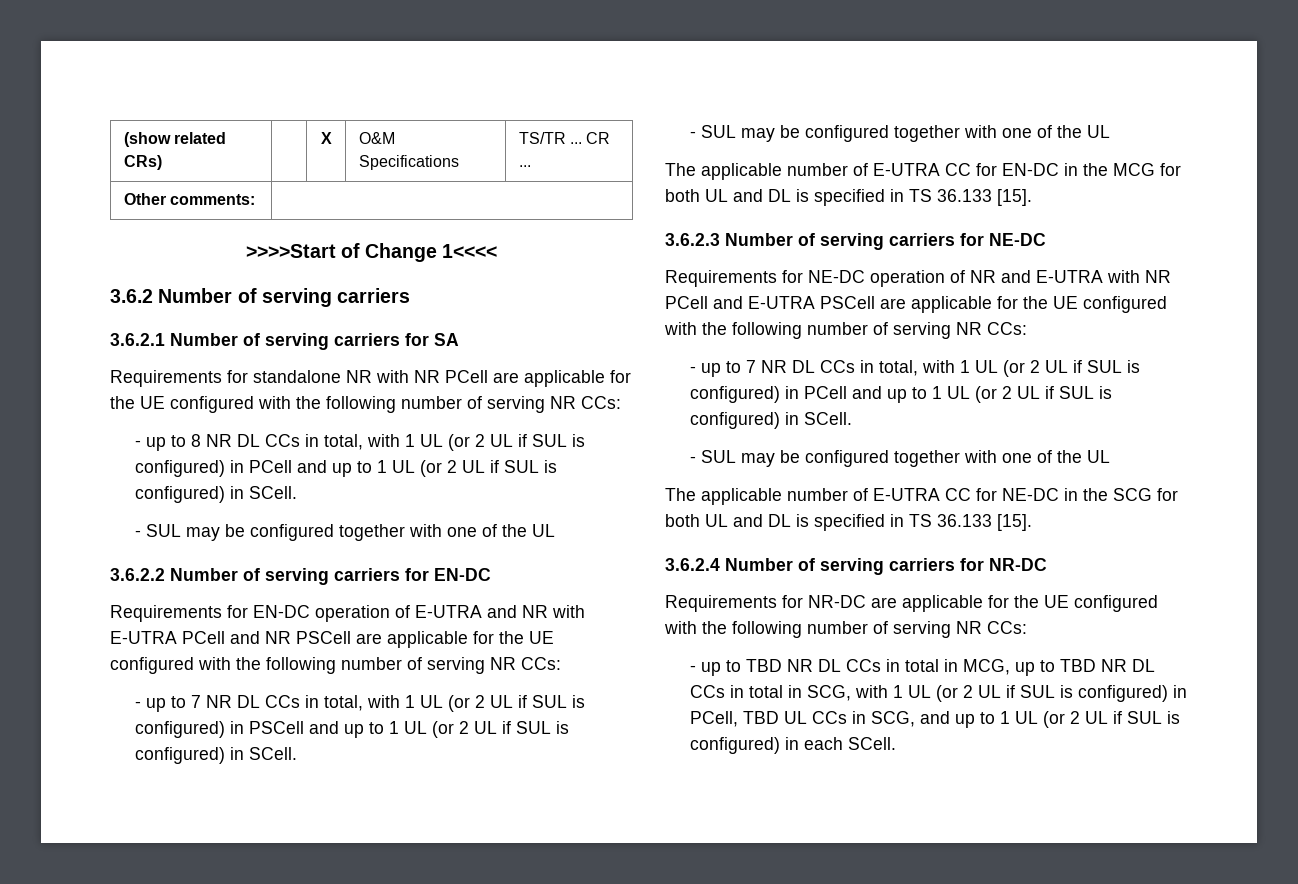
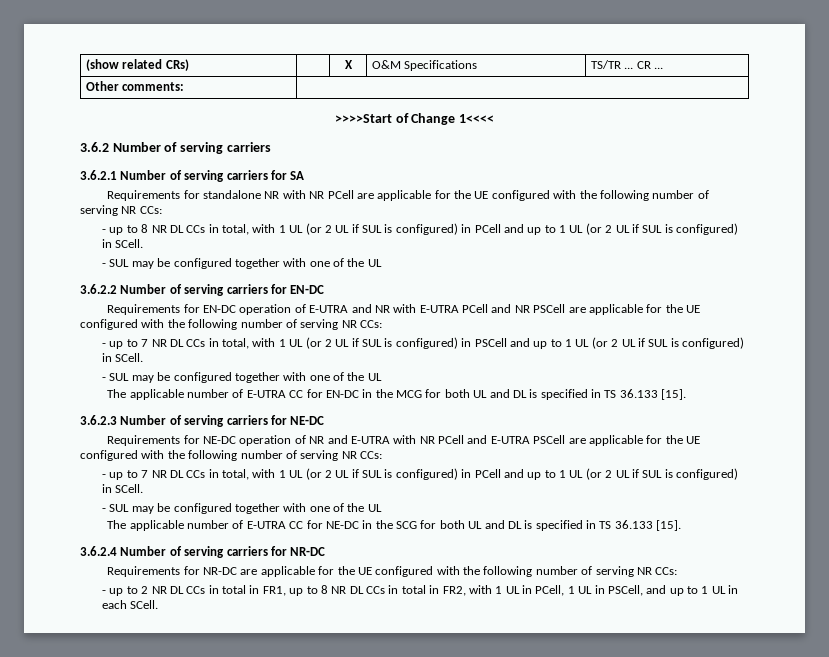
[746,659,1156,676] [690,685,1188,702] [690,711,1181,728] [690,737,781,754] TBD NR DL CCs in total in MCG, up to TBD NR DL CCs in total in SCG, with 1 UL (or 2 UL if SUL is configured) in PCell, TBD UL CCs in SCG, and up to 1 UL (or 2 UL if SUL is configured) -> [141,585,726,596] 2 NR DL CCs in total in FR1, up to 8 NR DL CCs in total in FR2, with 1 UL in PCell, 1 UL in PSCell, and up to 1 UL

